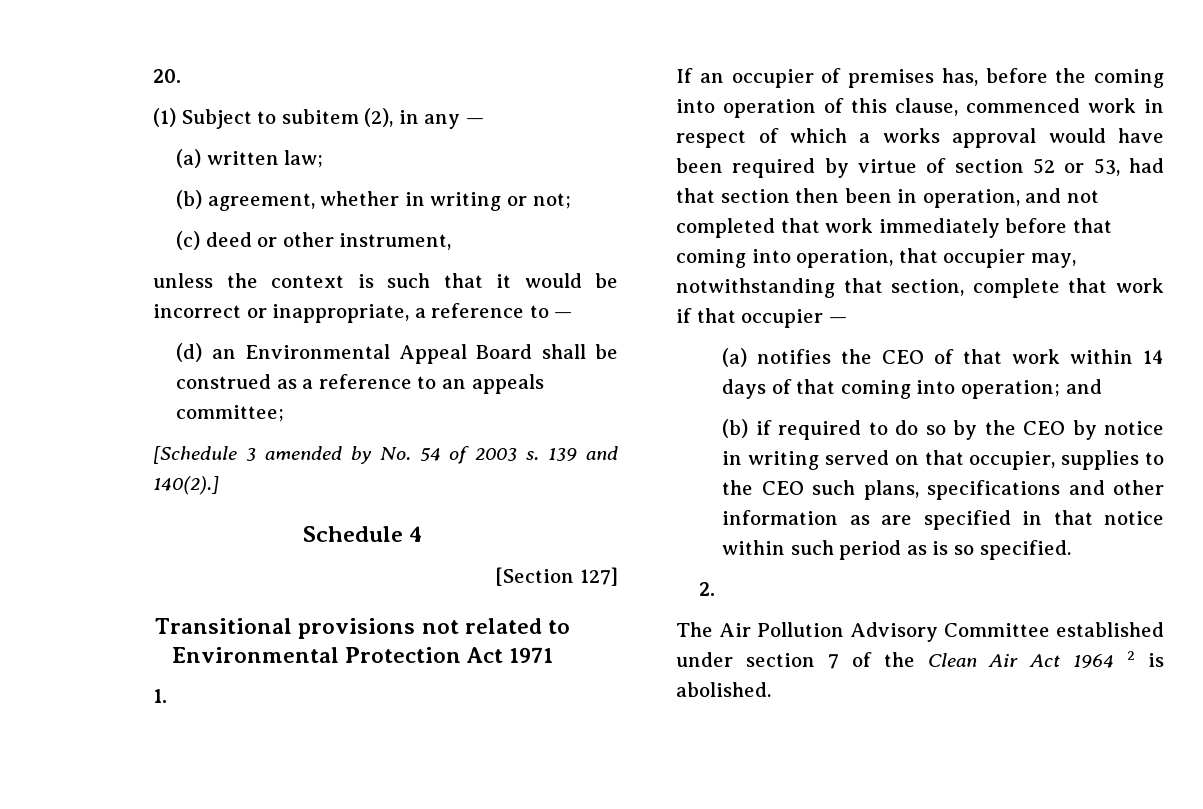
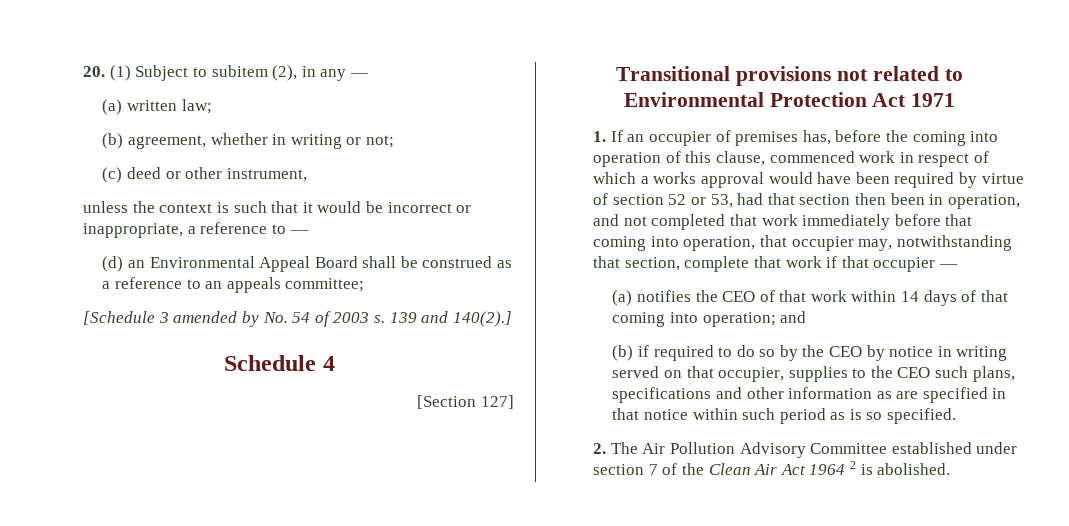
(182, 76) // -> (106, 71) none
(168, 696) // -> (607, 136) none
(716, 589) // -> (607, 448) none

